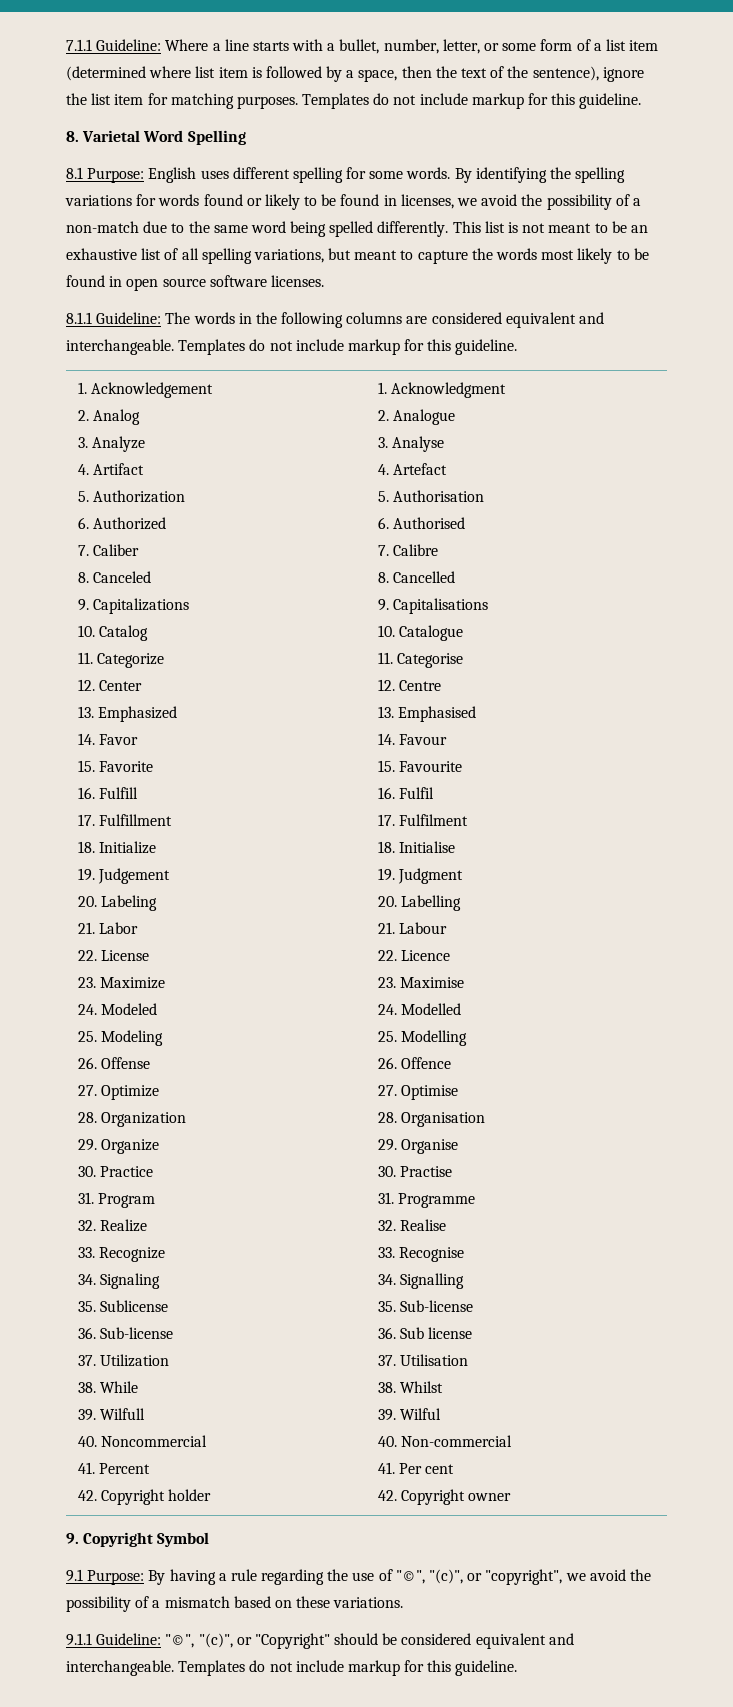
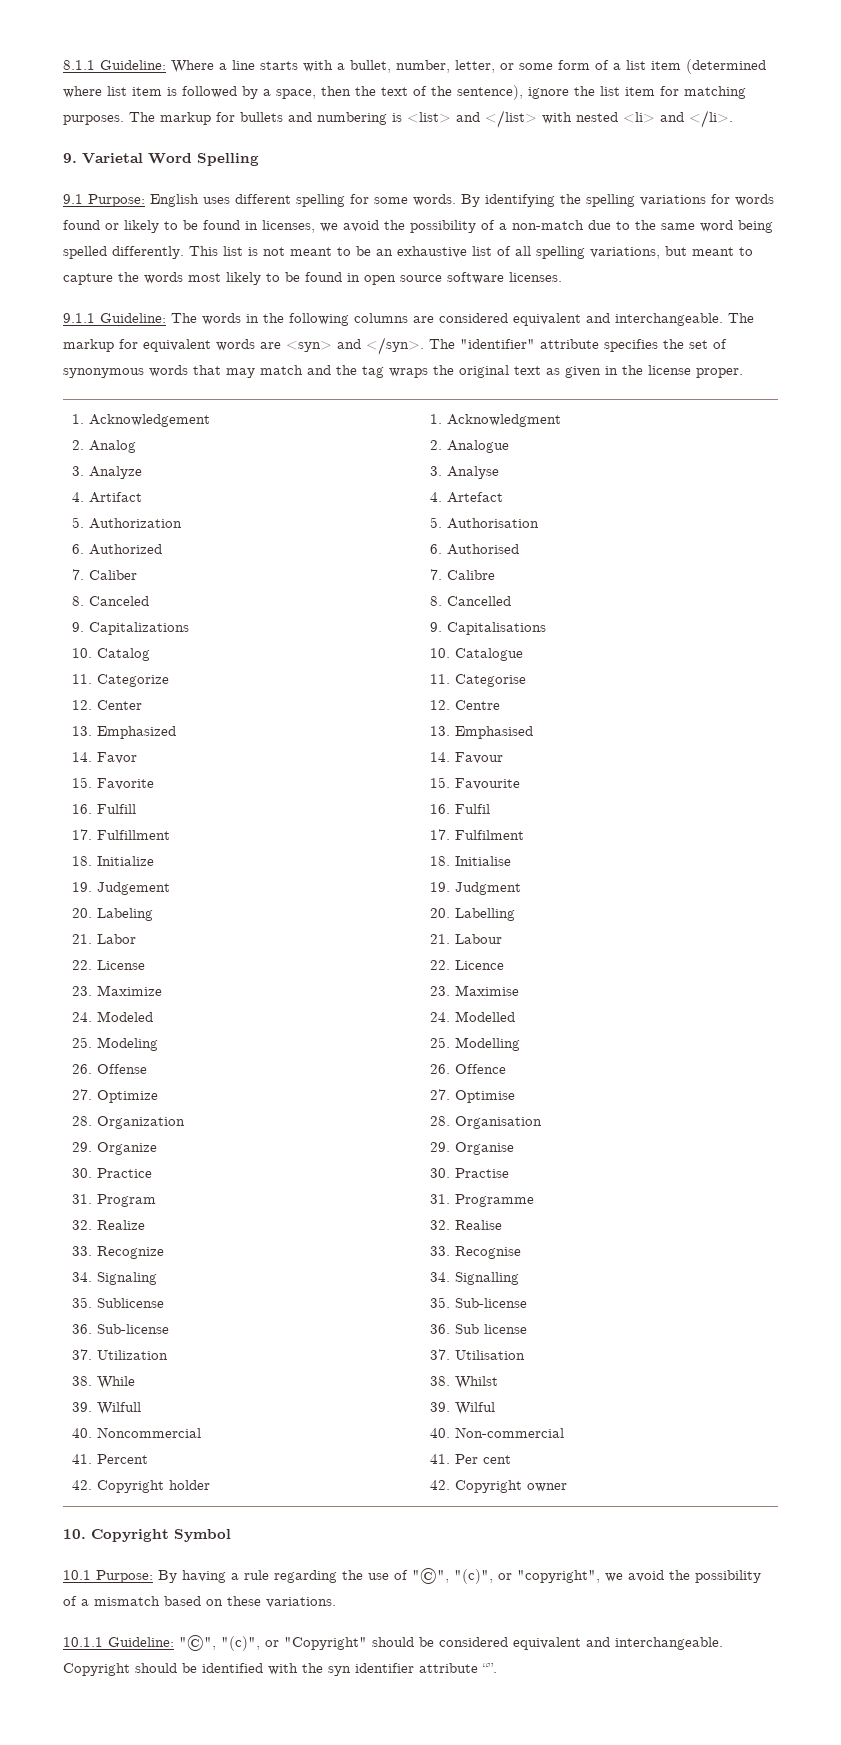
[66,39,92,51] 7.1.1 -> [63,60,95,70] 8.1.1
[302,93,642,109] [66,131,79,142] Templates do not include markup for this guideline. // 8. -> [129,110,733,128] [63,153,77,163] The markup for bullets and numbering is <list> and </list> with nested <li> and </li>. // 9.
[66,167,83,179] 8.1 -> [63,194,83,204] 9.1
[66,312,92,324] 8.1.1 -> [63,313,95,323] 9.1.1
[178,339,518,355] Templates do not include markup for this guideline. -> [728,313,754,323] [63,337,727,355] [63,365,743,378] The markup for equivalent words are <syn> and </syn>. The "identifier" attribute specifies the set of synonymous words that may match and the tag wraps the original text as given in the license proper.
[66,1533,79,1544] 9. -> [63,1529,86,1539] 10.
[66,1569,83,1582] 9.1 -> [63,1570,91,1580] 10.1
[66,1633,92,1646] 9.1.1 -> [63,1637,103,1647] 10.1.1
[178,1660,518,1676] Templates do not include markup for this guideline. -> [63,1663,497,1676] Copyright should be identified with the syn identifier attribute “”.

